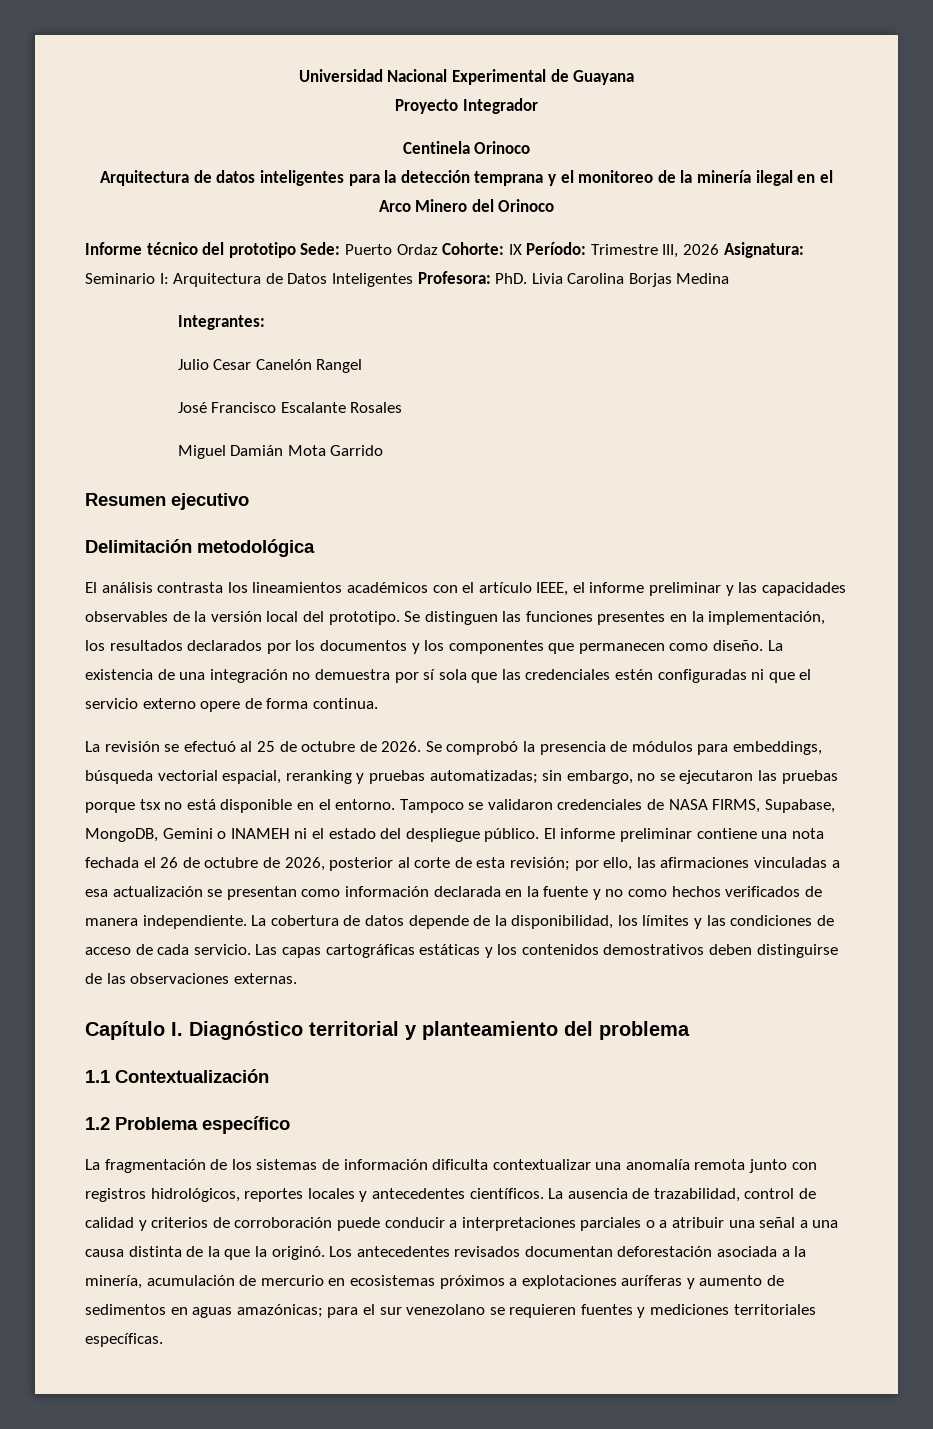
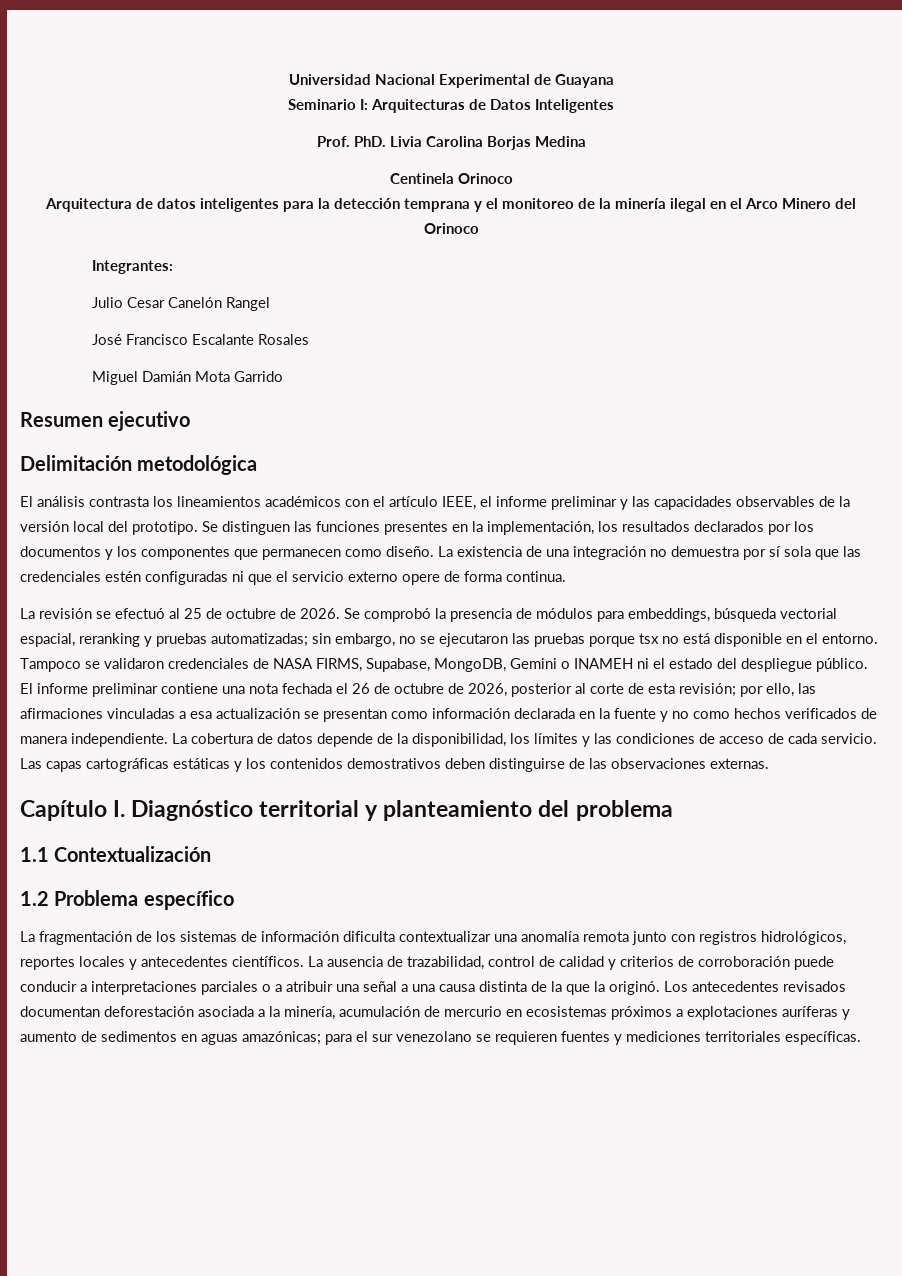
[395,98,538,114] Proyecto Integrador -> [288,99,614,113] [316,136,586,150] Seminario I: Arquitecturas de Datos Inteligentes // Prof. PhD. Livia Carolina Borjas Medina
[85,242,804,258] [85,271,730,287] // Informe técnico del prototipo Sede: Puerto Ordaz Cohorte: IX Período: Trimestre III, 2026 Asignatura: Seminario I: Arquitectura de Datos Inteligentes Profesora: PhD. Livia Carolina Borjas Medina -> (479, 228) none

